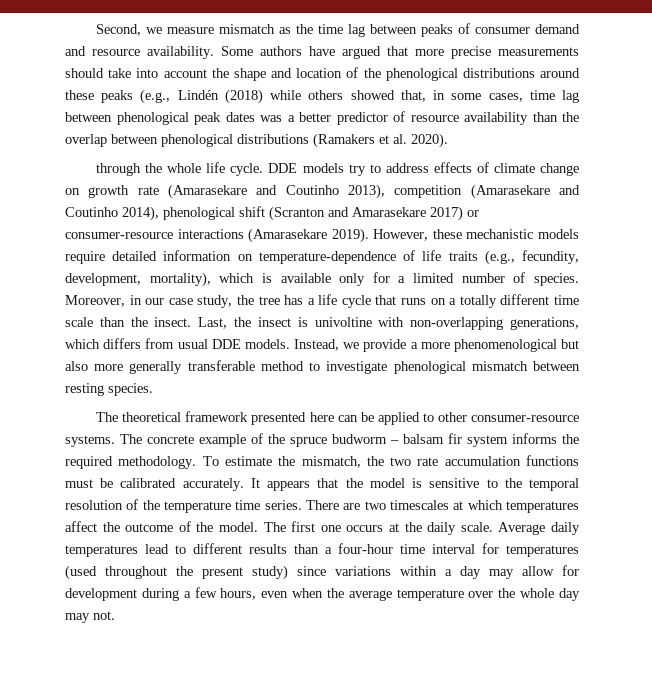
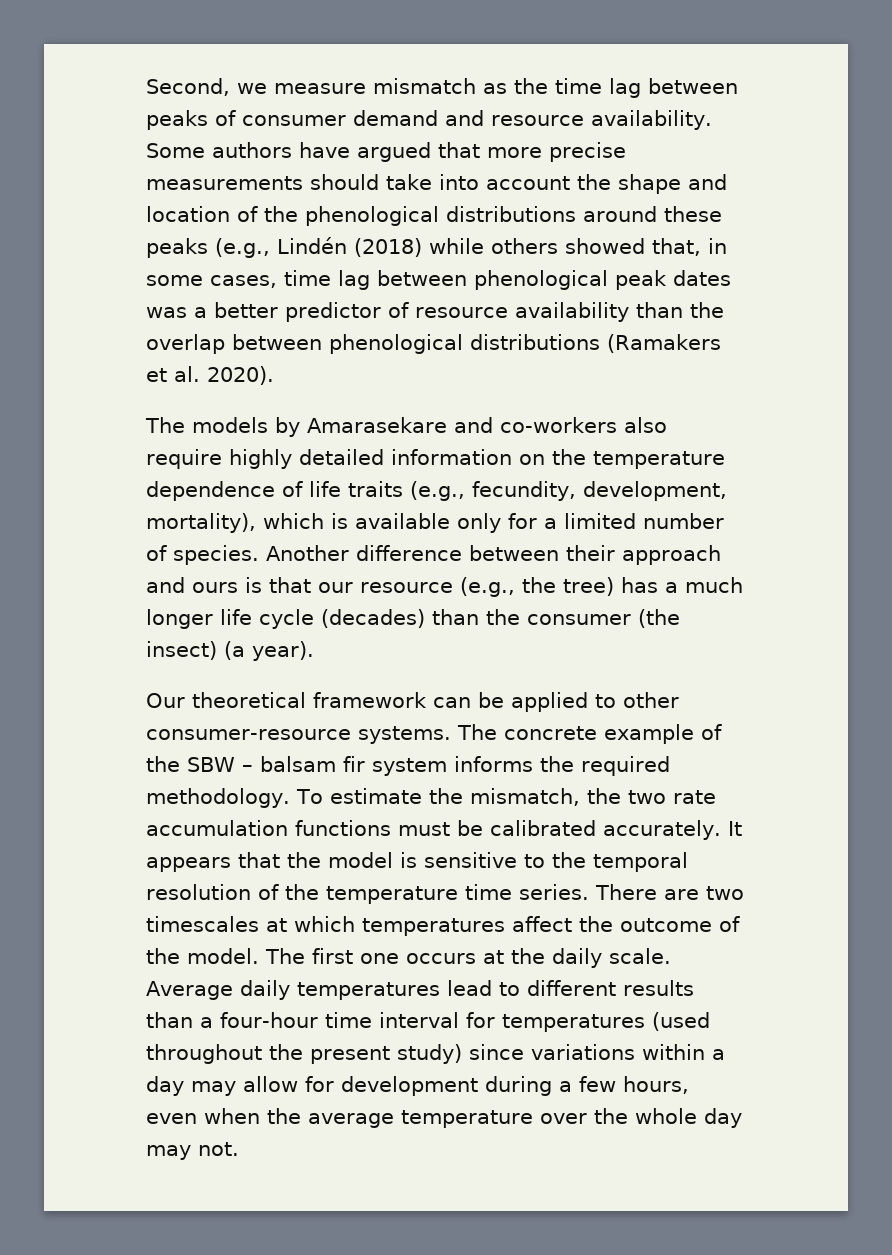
[96,162,579,176] [65,184,580,199] [65,206,479,221] [65,228,579,243] [65,250,396,264] through the whole life cycle. DDE models try to address effects of climate change on growth rate (Amarasekare and Coutinho 2013), competition (Amarasekare and Coutinho 2014), phenological shift (Scranton and Amarasekare 2017) or consumer-resource interactions (Amarasekare 2019). However, these mechanistic models require detailed information on temperature-dependence -> [145,417,667,437] [146,449,725,469] [146,481,275,501] The models by Amarasekare and co-workers also require highly detailed information on the temperature dependence
[65,294,579,308] [65,317,579,330] [65,338,580,352] [65,360,580,374] [65,383,153,396] [96,411,334,425] Moreover, in our case study, the tree has a life cycle that runs on a totally different time scale than the insect. Last, the insect is univoltine with non-overlapping generations, which differs from usual DDE models. Instead, we provide a more phenomenological but also more generally transferable method to investigate phenological mismatch between resting species. // The theoretical framework presented here -> [266,545,721,565] [146,577,743,597] [146,609,680,629] [146,641,314,661] [146,692,427,708] Another difference between their approach and ours is that our resource (e.g., the tree) has a much longer life cycle (decades) than the consumer (the insect) (a year). // Our theoretical framework
[290,434,387,447] spruce budworm -> [187,757,235,772] SBW

